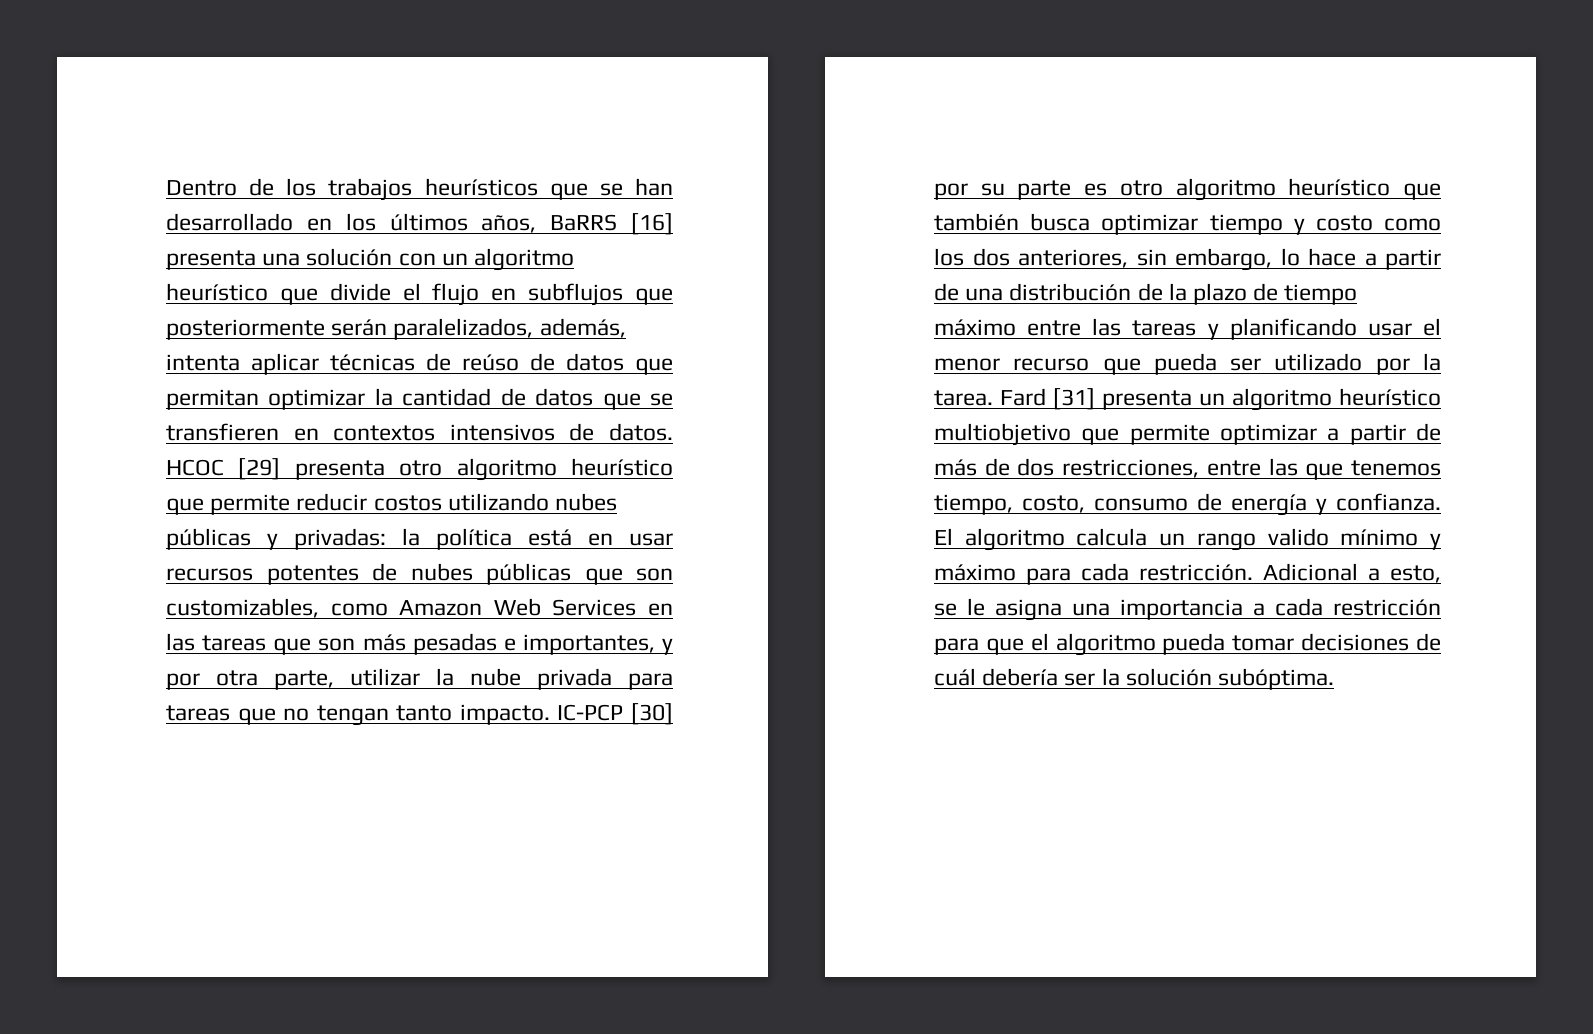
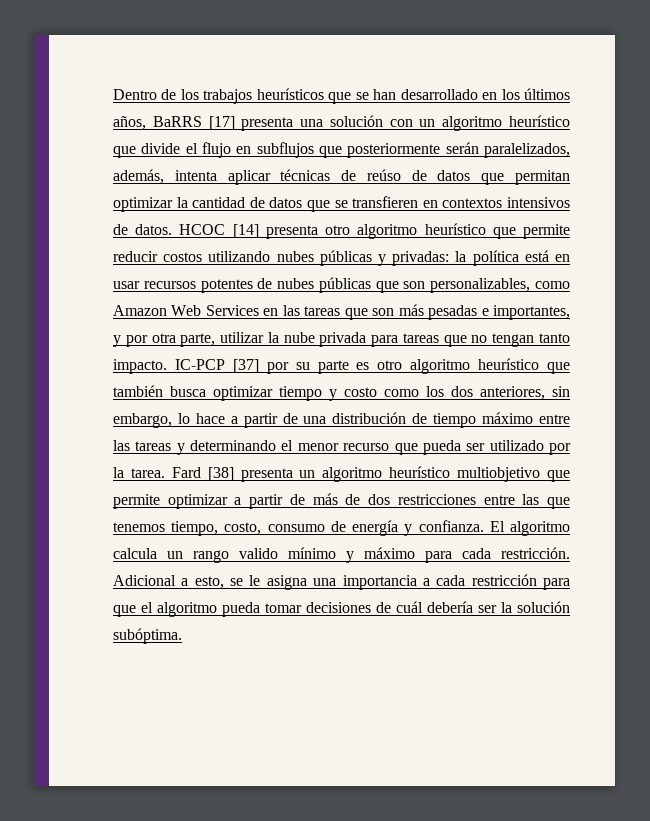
[631,213,673,235] [16] -> [208,116,235,130] [17]
[238,458,281,480] [29] -> [232,224,259,238] [14]
[166,598,319,618] customizables, -> [430,278,531,293] personalizables,
[630,703,673,725] [30] -> [232,359,259,373] [37]
[1168,283,1279,305] la plazo de -> (428, 418) none
[1229,318,1412,340] planificando usar -> [190,440,277,451] determinando
[1053,388,1095,410] [31] -> [207,467,234,481] [38]
[1062,459,1200,478] restricciones, -> [397,494,476,505] restricciones

